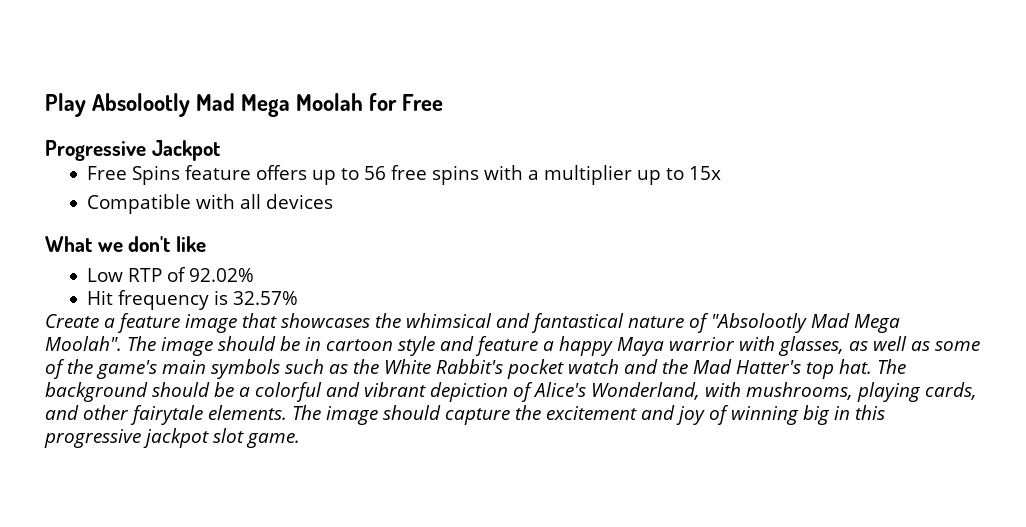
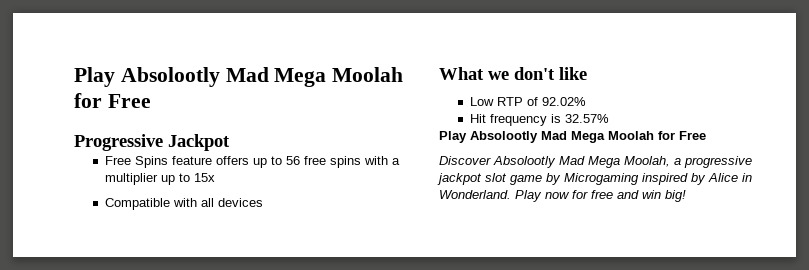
[45,313,900,333] [45,336,980,356] [45,359,907,379] [45,382,977,402] [45,405,885,425] [44,428,300,448] Create a feature image that showcases the whimsical and fantastical nature of "Absolootly Mad Mega Moolah". The image should be in cartoon style and feature a happy Maya warrior with glasses, as well as some of the game's main symbols such as the White Rabbit's pocket watch and the Mad Hatter's top hat. The background should be a colorful and vibrant depiction of Alice's Wonderland, with mushrooms, playing cards, and other fairytale elements. The image should capture the excitement and joy of winning big in this progressive jackpot slot game. -> [439,131,706,143] [439,156,752,168] [437,173,752,185] [439,190,686,202] Play Absolootly Mad Mega Moolah for Free // Discover Absolootly Mad Mega Moolah, a progressive jackpot slot game by Microgaming inspired by Alice in Wonderland. Play now for free and win big!

